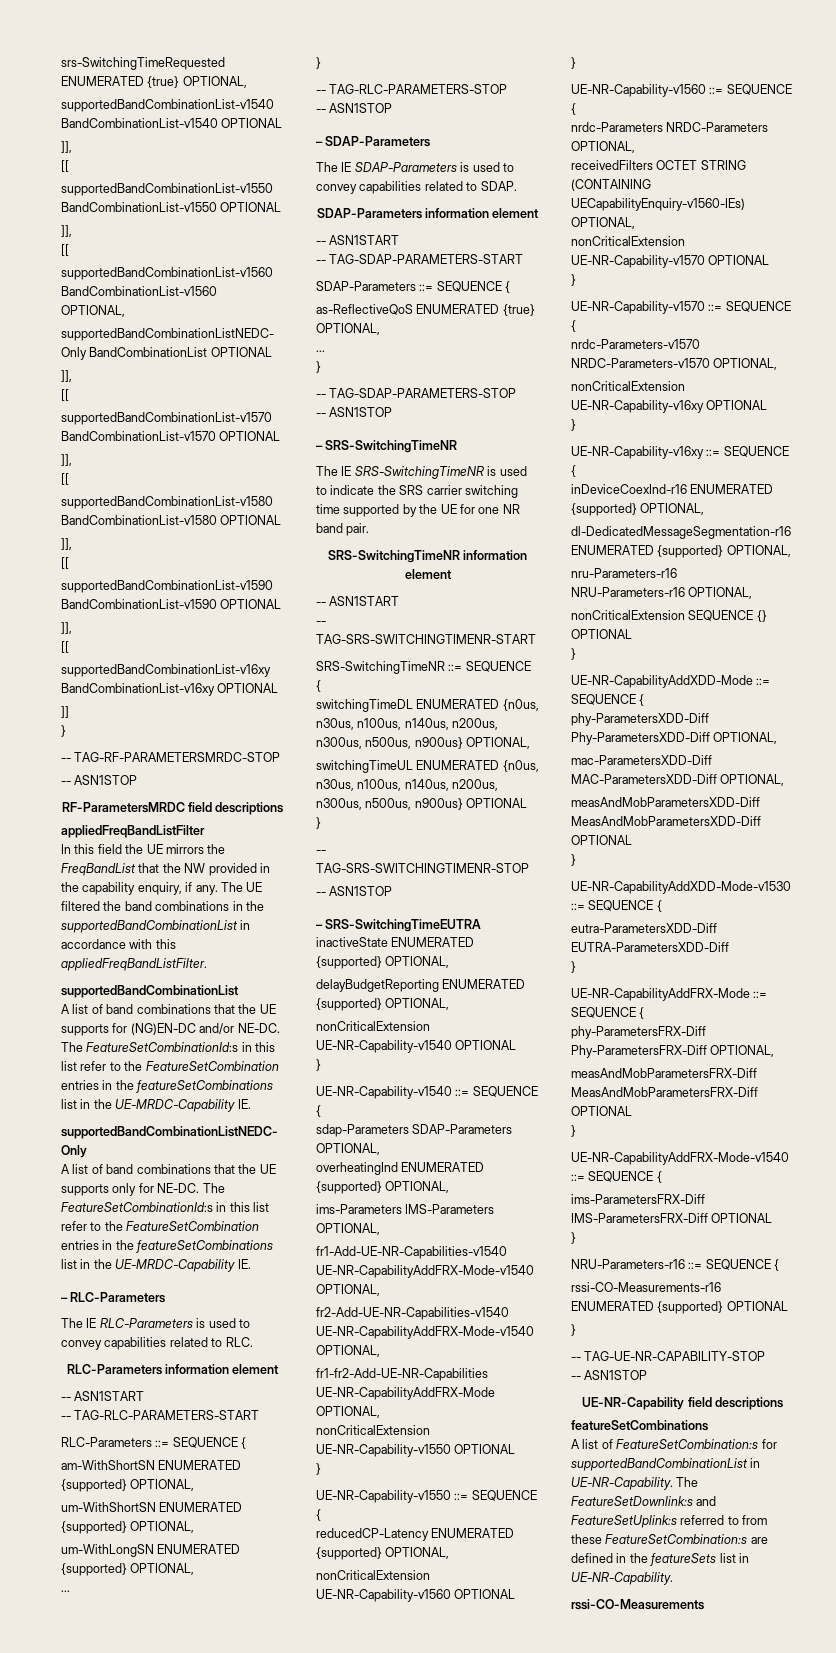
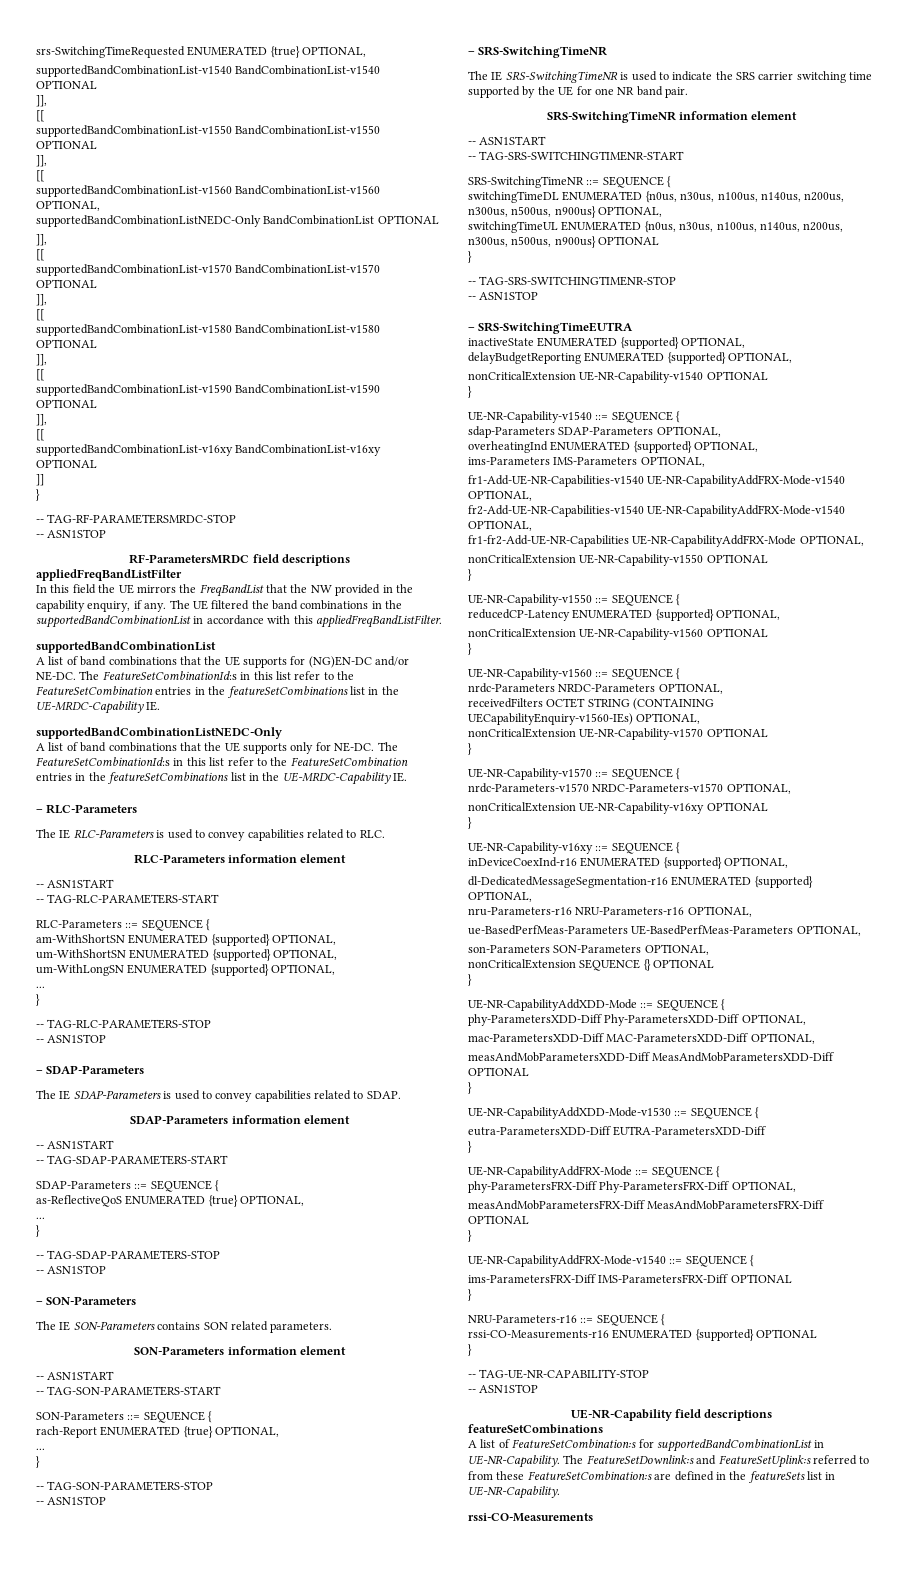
(393, 412) none -> [36,1296,137,1305] [36,1321,333,1333] [134,1346,346,1355] [36,1371,115,1380] [36,1386,222,1396] [36,1411,213,1423] [36,1426,280,1438] [36,1448,45,1450] [36,1456,40,1468] [36,1481,214,1491] [36,1496,107,1505] // – SON-Parameters // The IE SON-Parameters contains SON related parameters. // SON-Parameters information element // -- ASN1START // -- TAG-SON-PARAMETERS-START // SON-Parameters ::= SEQUENCE { // rach-Report ENUMERATED {true} OPTIONAL, // ... // } // -- TAG-SON-PARAMETERS-STOP // -- ASN1STOP
(753, 593) none -> [468,925,861,936] [468,944,709,955] // ue-BasedPerfMeas-Parameters UE-BasedPerfMeas-Parameters OPTIONAL, // son-Parameters SON-Parameters OPTIONAL,

